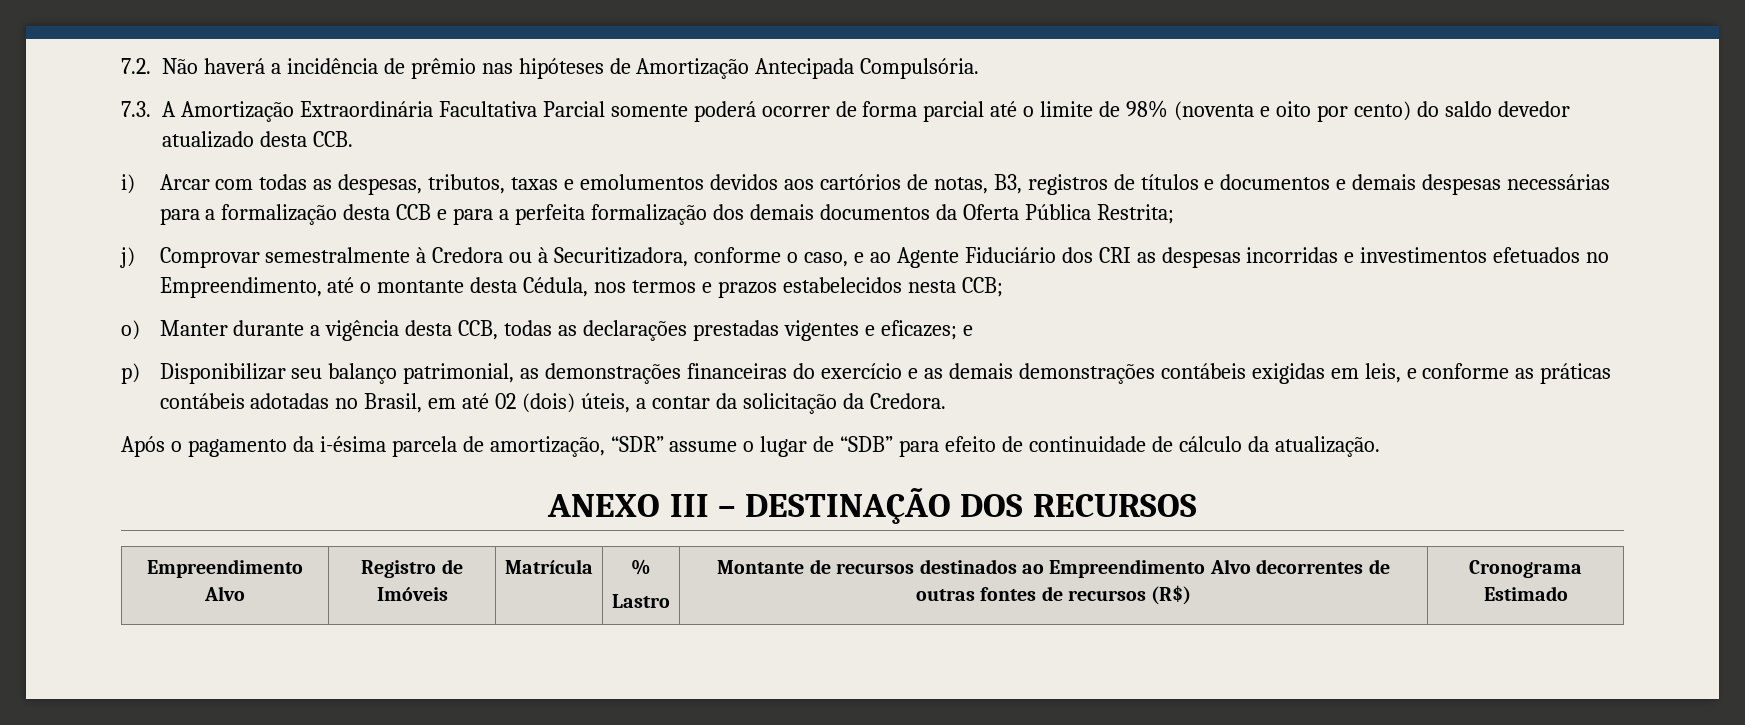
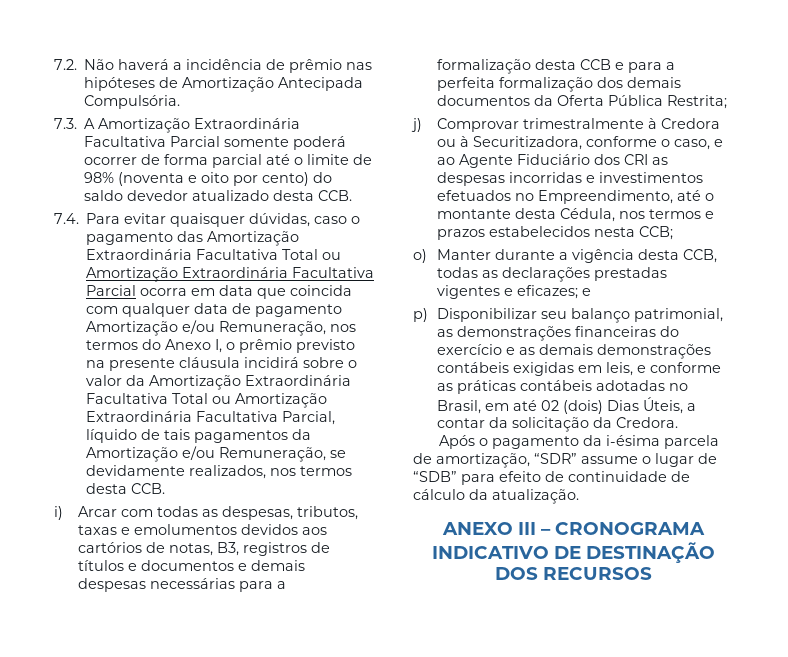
(353, 139) none -> [54,213,361,227] [86,231,300,246] [86,249,342,260] [86,267,375,282] [86,285,353,299] [86,303,343,317] [86,320,357,336] [86,339,356,353] [86,357,358,371] [86,375,352,390] [86,393,328,408] [86,411,336,425] [86,429,312,443] [86,446,347,462] [86,465,353,479] [86,483,166,494] // 7.4. Para evitar quaisquer dúvidas, caso o pagamento das Amortização Extraordinária Facultativa Total ou Amortização Extraordinária Facultativa Parcial ocorra em data que coincida com qualquer data de pagamento Amortização e/ou Remuneração, nos termos do Anexo I, o prêmio previsto na presente cláusula incidirá sobre o valor da Amortização Extraordinária Facultativa Total ou Amortização Extraordinária Facultativa Parcial, líquido de tais pagamentos da Amortização e/ou Remuneração, se devidamente realizados, nos termos desta CCB.
[265,247,411,263] semestralmente -> [523,118,645,129] trimestralmente
[581,393,631,413] úteis, -> [607,397,684,414] Dias Úteis,
(736, 511) none -> [555,522,705,535] [432,546,581,559] CRONOGRAMA INDICATIVO DE
[147,559,303,578] [204,586,245,601] [361,559,463,578] [376,587,448,601] [505,559,593,574] [631,559,651,575] [612,594,670,608] [717,559,1390,578] [915,585,1192,605] [1469,560,1582,578] [1483,586,1568,601] // Empreendimento Alvo | Registro de Imóveis | Matrícula | % // Lastro | Montante de recursos destinados ao Empreendimento Alvo decorrentes de outras fontes de recursos (R$) | Cronograma Estimado -> (652, 573) none

